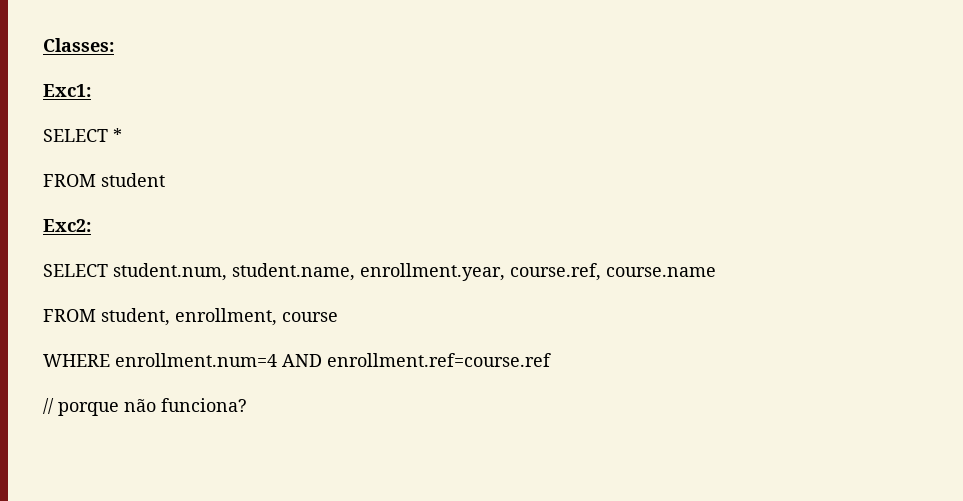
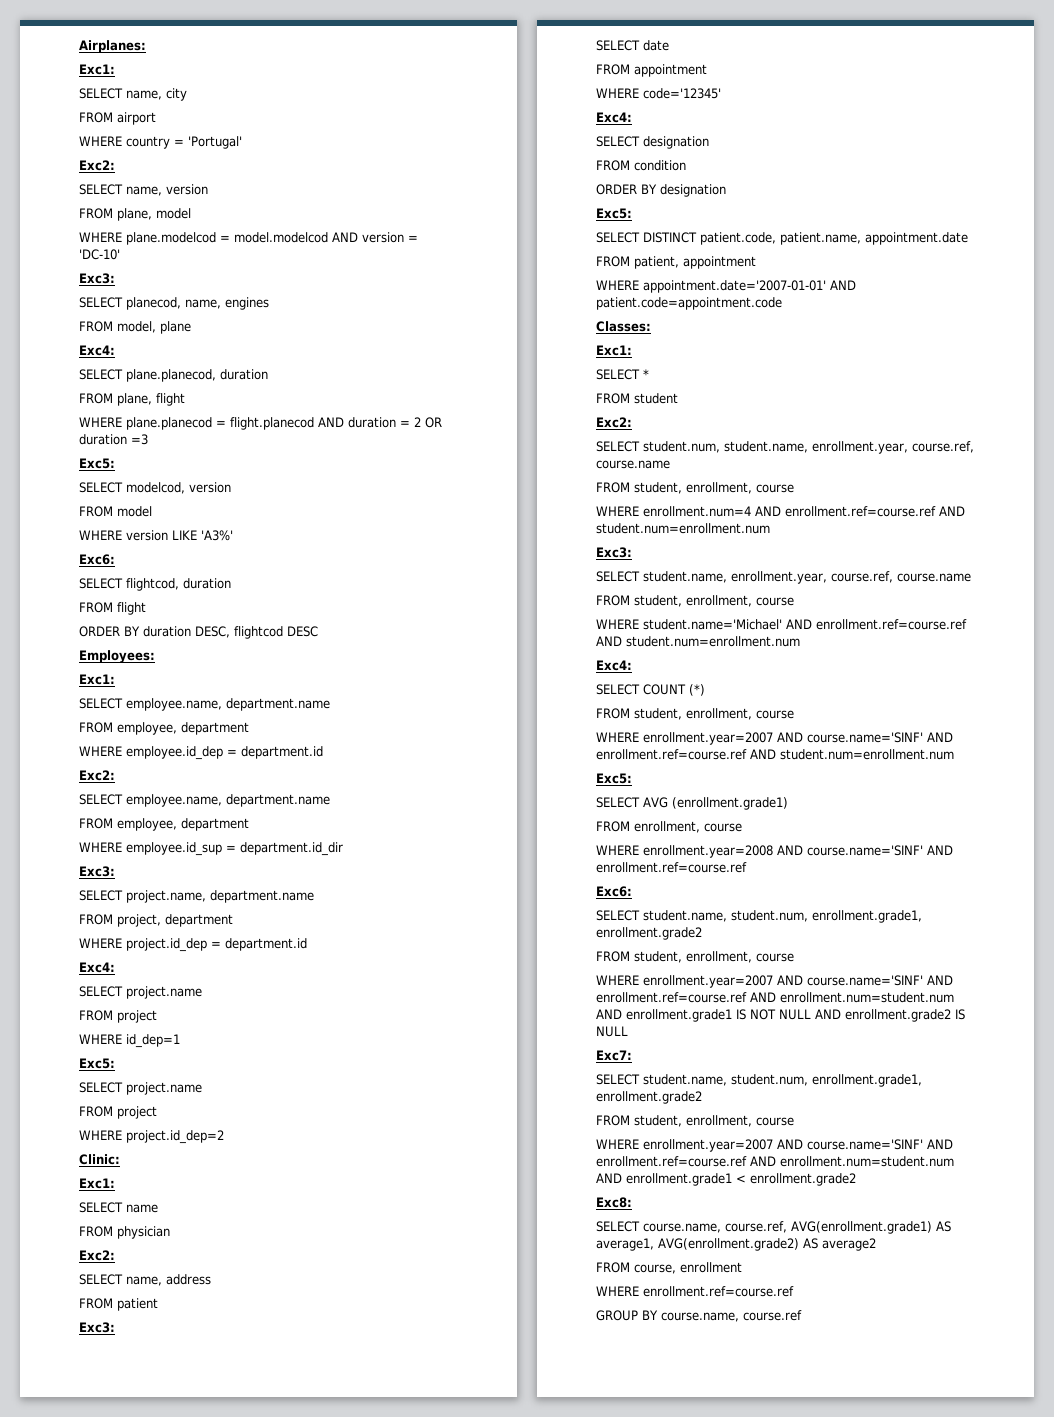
(43, 45) none -> [79,40,146,53] [79,64,115,75] [79,88,187,101] [79,112,156,125] [79,136,242,149] [79,160,115,171] [79,184,208,196] [79,208,191,221] [79,232,418,245] [79,249,120,260] [79,273,115,284] [79,297,269,310] [79,321,191,334] [79,345,115,356] [79,369,268,382] [79,393,185,406] [79,417,442,430] [79,434,148,445] [79,458,115,469] [79,482,231,494] [79,506,152,517] [79,530,233,541] [79,554,115,565] [79,578,231,591] [79,602,146,615] [79,626,318,639] [79,650,155,663] [79,674,115,685] [79,698,330,711] [79,722,249,735] [79,746,323,760] [79,770,115,781] [79,794,330,807] [79,818,249,831] [79,842,343,856] [79,866,115,877] [79,890,314,903] [79,914,233,927] [79,938,307,952] [79,962,115,973] [79,986,202,999] [79,1010,157,1023] [79,1034,180,1048] [79,1058,115,1069] [79,1082,202,1095] [79,1106,157,1119] [79,1130,224,1144] [79,1154,120,1165] [79,1178,115,1189] [79,1202,158,1213] [79,1226,170,1239] [79,1250,115,1261] [79,1274,211,1286] [79,1298,158,1311] [79,1322,115,1333] [596,40,669,51] [596,64,707,77] [596,88,721,99] [596,112,632,123] [596,136,709,149] [596,160,686,171] [596,184,726,197] [596,208,632,219] [596,232,968,245] [596,256,756,269] [596,280,856,293] [596,297,782,310] Airplanes: // Exc1: // SELECT name, city // FROM airport // WHERE country = 'Portugal' // Exc2: // SELECT name, version // FROM plane, model // WHERE plane.modelcod = model.modelcod AND version = 'DC-10' // Exc3: // SELECT planecod, name, engines // FROM model, plane // Exc4: // SELECT plane.planecod, duration // FROM plane, flight // WHERE plane.planecod = flight.planecod AND duration = 2 OR duration =3 // Exc5: // SELECT modelcod, version // FROM model // WHERE version LIKE 'A3%' // Exc6: // SELECT flightcod, duration // FROM flight // ORDER BY duration DESC, flightcod DESC // Employees: // Exc1: // SELECT employee.name, department.name // FROM employee, department // WHERE employee.id_dep = department.id // Exc2: // SELECT employee.name, department.name // FROM employee, department // WHERE employee.id_sup = department.id_dir // Exc3: // SELECT project.name, department.name // FROM project, department // WHERE project.id_dep = department.id // Exc4: // SELECT project.name // FROM project // WHERE id_dep=1 // Exc5: // SELECT project.name // FROM project // WHERE project.id_dep=2 // Clinic: // Exc1: // SELECT name // FROM physician // Exc2: // SELECT name, address // FROM patient // Exc3: // SELECT date // FROM appointment // WHERE code='12345' // Exc4: // SELECT designation // FROM condition // ORDER BY designation // Exc5: // SELECT DISTINCT patient.code, patient.name, appointment.date // FROM patient, appointment // WHERE appointment.date='2007-01-01' AND patient.code=appointment.code //
[43,398,247,416] // // porque não funciona? -> [939,506,965,516] [596,523,770,534] [596,547,632,558] [596,571,971,584] [596,595,794,607] [596,619,967,630] [596,636,800,647] [596,660,632,671] [596,684,705,696] [596,708,794,720] [596,732,953,745] [596,749,954,760] [596,773,632,784] [596,797,788,810] [596,821,742,833] [596,845,953,858] [596,862,747,873] [596,886,632,897] [596,910,922,923] [596,927,702,940] [596,951,794,963] [596,975,953,988] [596,992,954,1003] [596,1009,965,1022] [596,1026,628,1037] [596,1050,632,1061] [596,1074,922,1087] [596,1091,702,1104] [596,1115,794,1127] [596,1139,953,1152] [596,1156,954,1167] [596,1173,856,1186] [596,1197,632,1208] [596,1221,951,1234] [596,1238,876,1251] [596,1262,742,1274] [596,1286,794,1297] [596,1310,802,1322] AND student.num=enrollment.num // Exc3: // SELECT student.name, enrollment.year, course.ref, course.name // FROM student, enrollment, course // WHERE student.name='Michael' AND enrollment.ref=course.ref AND student.num=enrollment.num // Exc4: // SELECT COUNT (*) // FROM student, enrollment, course // WHERE enrollment.year=2007 AND course.name='SINF' AND enrollment.ref=course.ref AND student.num=enrollment.num // Exc5: // SELECT AVG (enrollment.grade1) // FROM enrollment, course // WHERE enrollment.year=2008 AND course.name='SINF' AND enrollment.ref=course.ref // Exc6: // SELECT student.name, student.num, enrollment.grade1, enrollment.grade2 // FROM student, enrollment, course // WHERE enrollment.year=2007 AND course.name='SINF' AND enrollment.ref=course.ref AND enrollment.num=student.num AND enrollment.grade1 IS NOT NULL AND enrollment.grade2 IS NULL // Exc7: // SELECT student.name, student.num, enrollment.grade1, enrollment.grade2 // FROM student, enrollment, course // WHERE enrollment.year=2007 AND course.name='SINF' AND enrollment.ref=course.ref AND enrollment.num=student.num AND enrollment.grade1 < enrollment.grade2 // Exc8: // SELECT course.name, course.ref, AVG(enrollment.grade1) AS average1, AVG(enrollment.grade2) AS average2 // FROM course, enrollment // WHERE enrollment.ref=course.ref // GROUP BY course.name, course.ref

